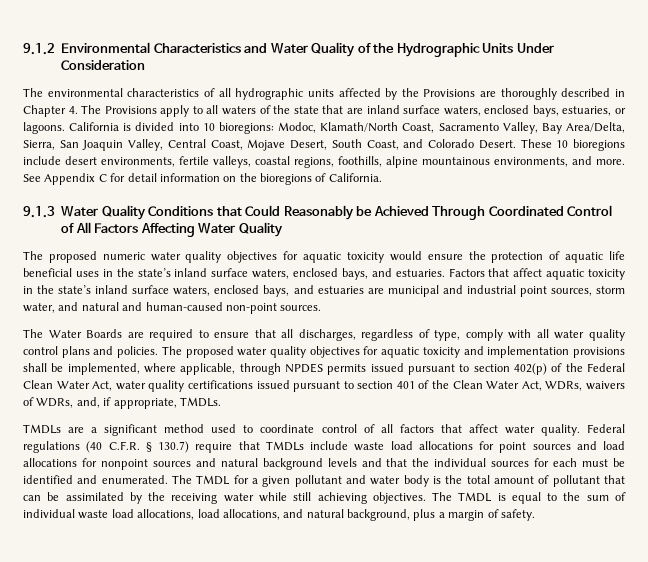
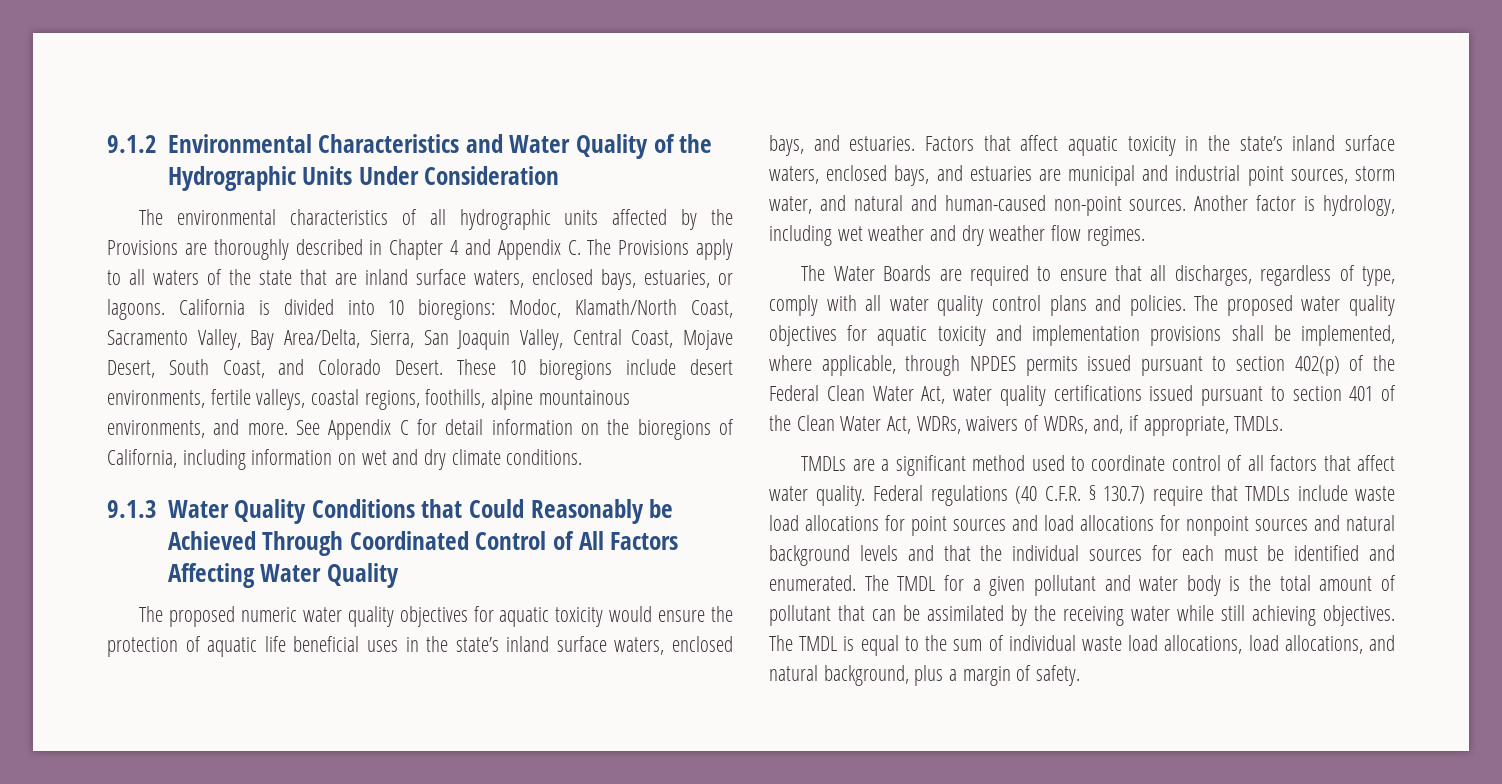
[68,106,78,114] 4. -> [450,239,581,260] 4 and Appendix C.
[328,173,382,182] California. -> [107,449,583,470] California, including information on wet and dry climate conditions.
(322, 308) none -> [1194,195,1396,216] [769,225,1145,246] Another factor is hydrology, including wet weather and dry weather flow regimes.

